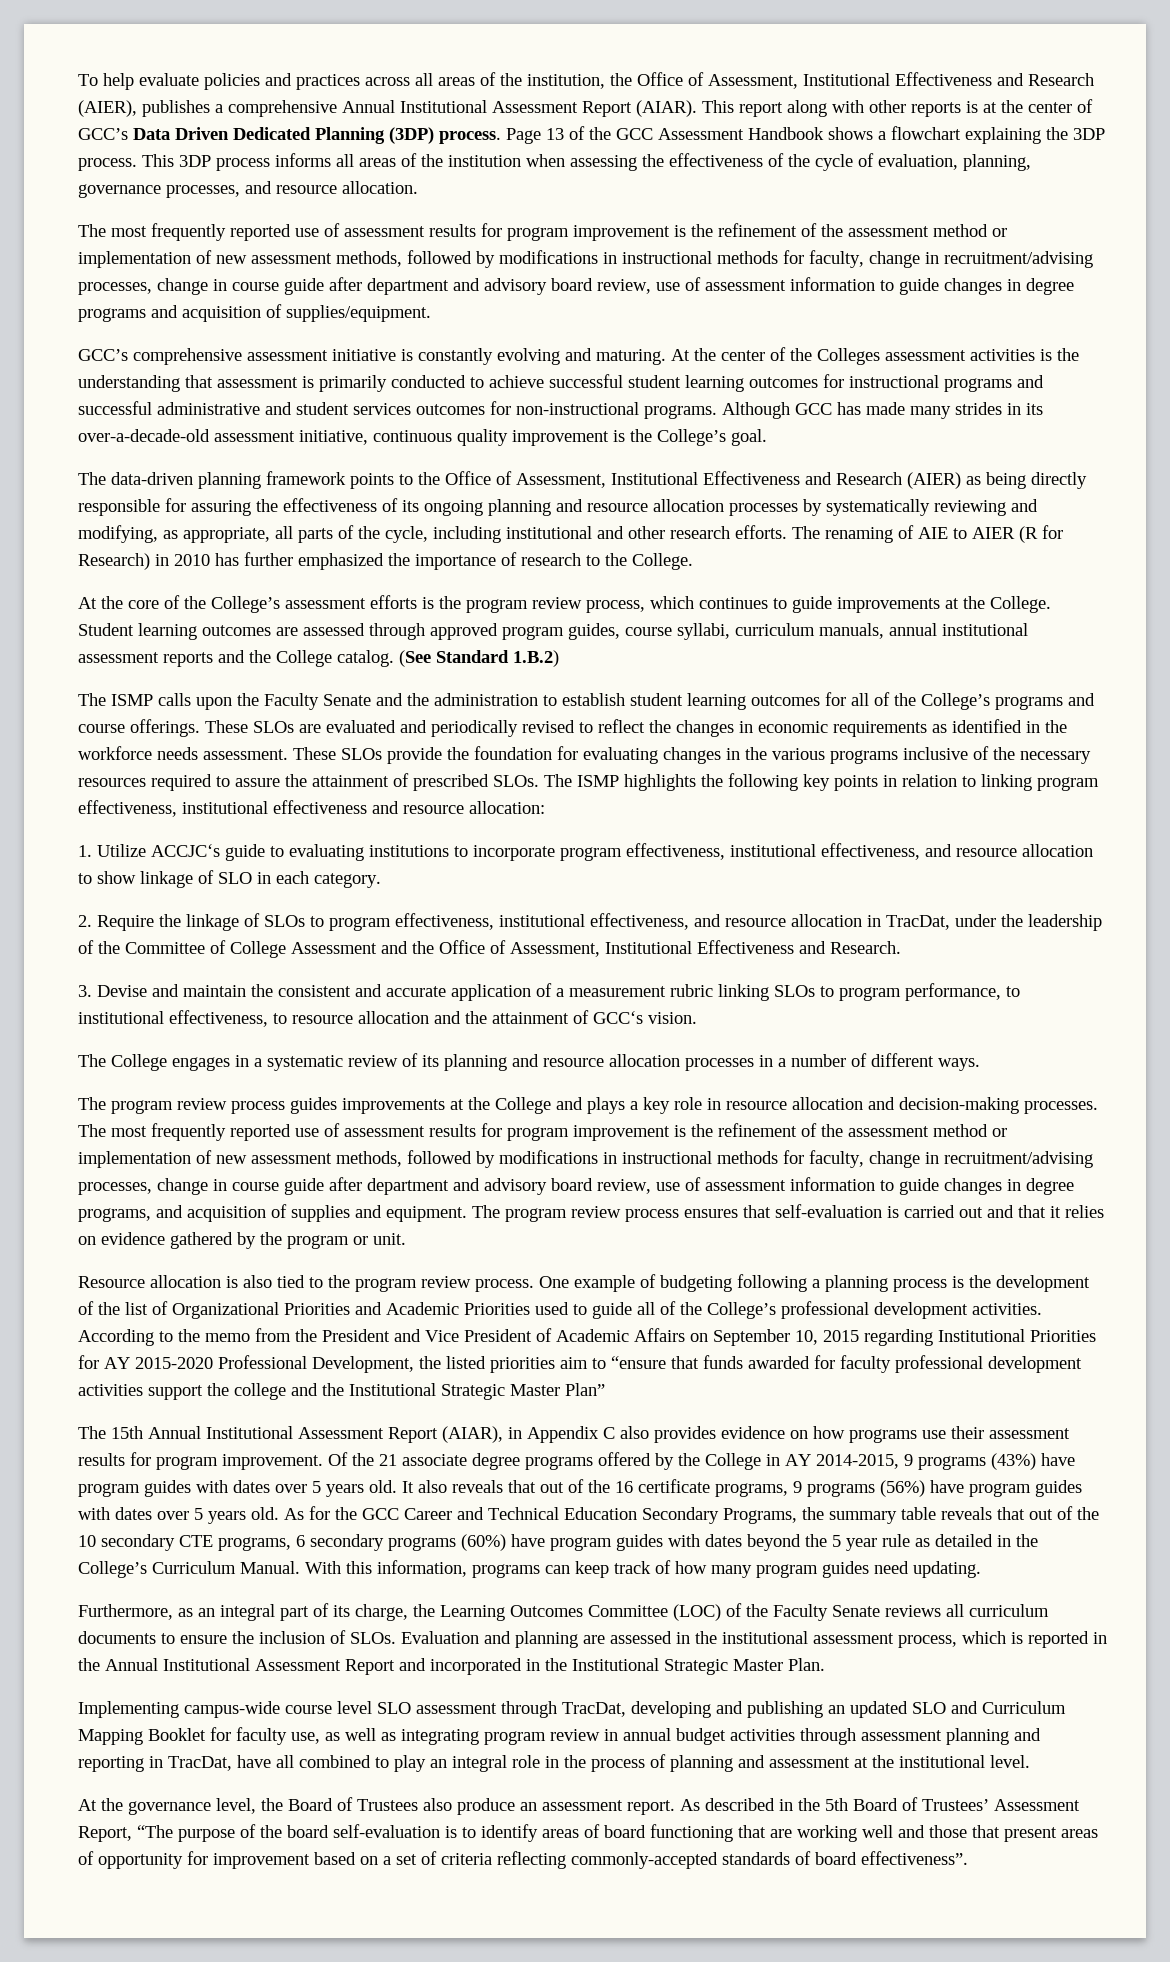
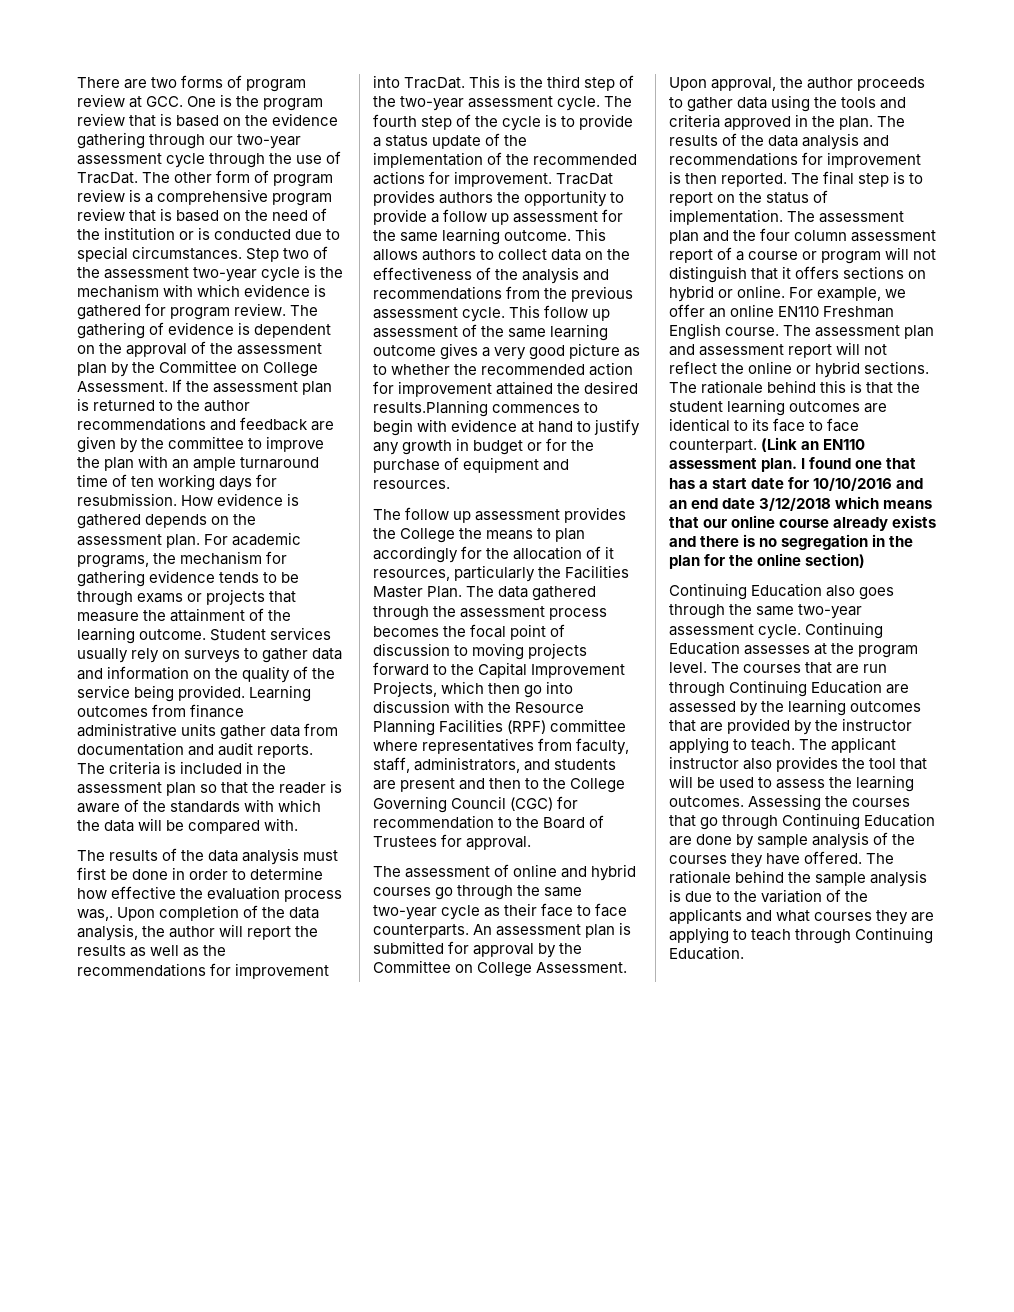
[78,72,1094,90] [78,99,1093,117] [78,126,1105,144] [78,153,1031,171] [78,181,418,198] [78,223,1007,241] [78,250,1093,268] [78,277,1074,295] [78,304,431,322] [78,347,1079,365] [78,374,1044,392] [78,401,1043,419] [78,429,767,446] [78,471,1087,489] [78,498,1038,516] [78,525,1063,543] [78,552,693,570] [78,595,1051,613] [78,623,1028,640] [78,650,559,667] [78,692,1095,710] [78,719,1067,737] [78,746,1091,764] [78,773,1099,791] [78,800,545,817] [78,843,1093,861] [78,870,381,888] [78,913,1102,931] [78,940,901,958] [78,983,1020,1001] [78,1010,697,1027] [78,1053,980,1071] [78,1097,1098,1114] [78,1123,1007,1141] [78,1150,1093,1168] [78,1177,1074,1195] [78,1204,1104,1222] [78,1232,406,1249] [78,1274,1090,1292] [78,1301,1042,1319] [78,1328,1096,1346] [78,1355,1082,1373] [78,1383,605,1400] [78,1426,1070,1443] [78,1452,1075,1470] [78,1479,1082,1497] [78,1506,1099,1524] [78,1534,1038,1551] [78,1560,981,1578] [78,1603,1049,1621] [78,1630,1107,1648] [78,1658,825,1675] [78,1701,1066,1718] [78,1727,1041,1745] [78,1754,1030,1772] [78,1797,1080,1815] [78,1824,1098,1842] [78,1851,968,1869] To help evaluate policies and practices across all areas of the institution, the Office of Assessment, Institutional Effectiveness and Research (AIER), publishes a comprehensive Annual Institutional Assessment Report (AIAR). This report along with other reports is at the center of GCC’s Data Driven Dedicated Planning (3DP) process. Page 13 of the GCC Assessment Handbook shows a flowchart explaining the 3DP process. This 3DP process informs all areas of the institution when assessing the effectiveness of the cycle of evaluation, planning, governance processes, and resource allocation. // The most frequently reported use of assessment results for program improvement is the refinement of the assessment method or implementation of new assessment methods, followed by modifications in instructional methods for faculty, change in recruitment/advising processes, change in course guide after department and advisory board review, use of assessment information to guide changes in degree programs and acquisition of supplies/equipment. // GCC’s comprehensive assessment initiative is constantly evolving and maturing. At the center of the Colleges assessment activities is the understanding that assessment is primarily conducted to achieve successful student learning outcomes for instructional programs and successful administrative and student services outcomes for non-instructional programs. Although GCC has made many strides in its over-a-decade-old assessment initiative, continuous quality improvement is the College’s goal. // The data-driven planning framework points to the Office of Assessment, Institutional Effectiveness and Research (AIER) as being directly responsible for assuring the effectiveness of its ongoing planning and resource allocation processes by systematically reviewing and modifying, as appropriate, all parts of the cycle, including institutional and other research efforts. The renaming of AIE to AIER (R for Research) in 2010 has further emphasized the importance of research to the College. // At the core of the College’s assessment efforts is the program review process, which continues to guide improvements at the College. Student learning outcomes are assessed through approved program guides, course syllabi, curriculum manuals, annual institutional assessment reports and the College catalog. (See Standard 1.B.2) // The ISMP calls upon the Faculty Senate and the administration to establish student learning outcomes for all of the College’s programs and course offerings. These SLOs are evaluated and periodically revised to reflect the changes in economic requirements as identified in the workforce needs assessment. These SLOs provide the foundation for evaluating changes in the various programs inclusive of the necessary resources required to assure the attainment of prescribed SLOs. The ISMP highlights the following key points in relation to linking program effectiveness, institutional effectiveness and resource allocation: // 1. Utilize ACCJC‘s guide to evaluating institutions to incorporate program effectiveness, institutional effectiveness, and resource allocation to show linkage of SLO in each category. // 2. Require the linkage of SLOs to program effectiveness, institutional effectiveness, and resource allocation in TracDat, under the leadership of the Committee of College Assessment and the Office of Assessment, Institutional Effectiveness and Research. // 3. Devise and maintain the consistent and accurate application of a measurement rubric linking SLOs to program performance, to institutional effectiveness, to resource allocation and the attainment of GCC‘s vision. // The College engages in a systematic review of its planning and resource allocation processes in a number of different ways. // The program review process guides improvements at the College and plays a key role in resource allocation and decision-making processes. The most frequently reported use of assessment results for program improvement is the refinement of the assessment method or implementation of new assessment methods, followed by modifications in instructional methods for faculty, change in recruitment/advising processes, change in course guide after department and advisory board review, use of assessment information to guide changes in degree programs, and acquisition of supplies and equipment. The program review process ensures that self-evaluation is carried out and that it relies on evidence gathered by the program or unit. // Resource allocation is also tied to the program review process. One example of budgeting following a planning process is the development of the list of Organizational Priorities and Academic Priorities used to guide all of the College’s professional development activities. According to the memo from the President and Vice President of Academic Affairs on September 10, 2015 regarding Institutional Priorities for AY 2015-2020 Professional Development, the listed priorities aim to “ensure that funds awarded for faculty professional development activities support the college and the Institutional Strategic Master Plan” // The 15th Annual Institutional Assessment Report (AIAR), in Appendix C also provides evidence on how programs use their assessment results for program improvement. Of the 21 associate degree programs offered by the College in AY 2014-2015, 9 programs (43%) have program guides with dates over 5 years old. It also reveals that out of the 16 certificate programs, 9 programs (56%) have program guides with dates over 5 years old. As for the GCC Career and Technical Education Secondary Programs, the summary table reveals that out of the 10 secondary CTE programs, 6 secondary programs (60%) have program guides with dates beyond the 5 year rule as detailed in the College’s Curriculum Manual. With this information, programs can keep track of how many program guides need updating. // Furthermore, as an integral part of its charge, the Learning Outcomes Committee (LOC) of the Faculty Senate reviews all curriculum documents to ensure the inclusion of SLOs. Evaluation and planning are assessed in the institutional assessment process, which is reported in the Annual Institutional Assessment Report and incorporated in the Institutional Strategic Master Plan. // Implementing campus-wide course level SLO assessment through TracDat, developing and publishing an updated SLO and Curriculum Mapping Booklet for faculty use, as well as integrating program review in annual budget activities through assessment planning and reporting in TracDat, have all combined to play an integral role in the process of planning and assessment at the institutional level. // At the governance level, the Board of Trustees also produce an assessment report. As described in the 5th Board of Trustees’ Assessment Report, “The purpose of the board self-evaluation is to identify areas of board functioning that are working well and those that present areas of opportunity for improvement based on a set of criteria reflecting commonly-accepted standards of board effectiveness”. -> [77,75,307,92] [77,94,324,111] [77,113,339,127] [77,132,302,149] [77,151,342,168] [77,170,334,187] [77,189,333,206] [77,208,328,222] [77,227,341,240] [77,246,329,262] [77,265,344,282] [77,284,327,298] [77,303,319,320] [77,322,332,339] [77,341,323,357] [77,360,319,377] [77,379,333,395] [77,398,251,412] [77,417,335,431] [77,436,325,453] [77,455,320,471] [77,474,278,491] [77,493,300,506] [77,514,257,529] [77,532,302,548] [77,551,288,568] [77,570,300,587] [77,589,297,606] [77,608,292,622] [77,627,332,644] [77,648,343,663] [77,666,336,683] [77,685,312,702] [77,704,245,718] [77,723,339,740] [77,742,314,758] [77,761,287,775] [77,780,343,796] [77,799,322,813] [77,818,299,834] [77,848,339,865] [77,867,324,880] [77,886,343,902] [77,905,320,921] [77,924,319,941] [77,945,227,957] [77,963,330,979] [373,75,635,91] [373,96,633,111] [373,114,634,131] [373,133,528,149] [373,152,638,168] [373,171,614,187] [373,190,625,207] [373,209,624,225] [373,228,607,245] [373,249,631,261] [373,267,610,284] [373,286,634,302] [373,305,611,322] [373,324,609,341] [373,343,641,360] [373,362,634,376] [373,381,639,397] [373,400,599,417] [373,419,641,436] [373,438,595,455] [373,457,570,473] [373,480,450,489] [373,507,627,523] [373,528,586,543] [373,546,615,563] [373,565,630,582] [373,586,597,601] [373,606,608,621] [373,624,566,640] [373,643,588,660] [373,662,626,678] [373,681,574,698] [373,700,585,713] [373,719,627,736] [373,738,630,755] [373,757,617,773] [373,778,626,793] [373,796,579,813] [373,815,605,829] [373,834,532,850] [373,864,637,881] [373,885,583,900] [373,903,628,920] [373,922,632,938] [373,941,583,958] [373,960,628,977] [669,77,926,91] [669,95,907,112] [669,114,906,130] [669,133,890,150] [669,152,922,168] [669,171,924,187] [669,190,829,206] [669,209,905,225] [669,228,937,244] [669,247,937,264] [669,266,927,283] [669,285,907,302] [669,304,895,318] [669,323,935,340] [669,342,888,358] [669,361,930,378] [669,380,921,394] [669,399,888,416] [669,418,860,432] [669,437,866,453] [669,457,917,472] [669,477,924,491] [669,496,933,511] [669,515,937,531] [669,534,914,550] [669,553,866,569] [669,583,895,600] [669,604,863,619] [669,622,884,639] [669,641,919,658] [669,662,888,674] [669,680,910,697] [669,699,922,716] [669,718,913,735] [669,737,897,754] [669,756,928,772] [669,775,915,792] [669,794,911,811] [669,813,936,830] [669,832,916,849] [669,851,895,868] [669,870,928,887] [669,889,869,903] [669,908,935,925] [669,927,934,944] [669,946,744,960] There are two forms of program review at GCC. One is the program review that is based on the evidence gathering through our two-year assessment cycle through the use of TracDat. The other form of program review is a comprehensive program review that is based on the need of the institution or is conducted due to special circumstances. Step two of the assessment two-year cycle is the mechanism with which evidence is gathered for program review. The gathering of evidence is dependent on the approval of the assessment plan by the Committee on College Assessment. If the assessment plan is returned to the author recommendations and feedback are given by the committee to improve the plan with an ample turnaround time of ten working days for resubmission. How evidence is gathered depends on the assessment plan. For academic programs, the mechanism for gathering evidence tends to be through exams or projects that measure the attainment of the learning outcome. Student services usually rely on surveys to gather data and information on the quality of the service being provided. Learning outcomes from finance administrative units gather data from documentation and audit reports. The criteria is included in the assessment plan so that the reader is aware of the standards with which the data will be compared with. // The results of the data analysis must first be done in order to determine how effective the evaluation process was,. Upon completion of the data analysis, the author will report the results as well as the recommendations for improvement into TracDat. This is the third step of the two-year assessment cycle. The fourth step of the cycle is to provide a status update of the implementation of the recommended actions for improvement. TracDat provides authors the opportunity to provide a follow up assessment for the same learning outcome. This allows authors to collect data on the effectiveness of the analysis and recommendations from the previous assessment cycle. This follow up assessment of the same learning outcome gives a very good picture as to whether the recommended action for improvement attained the desired results.Planning commences to begin with evidence at hand to justify any growth in budget or for the purchase of equipment and resources. // The follow up assessment provides the College the means to plan accordingly for the allocation of it resources, particularly the Facilities Master Plan. The data gathered through the assessment process becomes the focal point of discussion to moving projects forward to the Capital Improvement Projects, which then go into discussion with the Resource Planning Facilities (RPF) committee where representatives from faculty, staff, administrators, and students are present and then to the College Governing Council (CGC) for recommendation to the Board of Trustees for approval. // The assessment of online and hybrid courses go through the same two-year cycle as their face to face counterparts. An assessment plan is submitted for approval by the Committee on College Assessment. Upon approval, the author proceeds to gather data using the tools and criteria approved in the plan. The results of the data analysis and recommendations for improvement is then reported. The final step is to report on the status of implementation. The assessment plan and the four column assessment report of a course or program will not distinguish that it offers sections on hybrid or online. For example, we offer an online EN110 Freshman English course. The assessment plan and assessment report will not reflect the online or hybrid sections. The rationale behind this is that the student learning outcomes are identical to its face to face counterpart. (Link an EN110 assessment plan. I found one that has a start date for 10/10/2016 and an end date 3/12/2018 which means that our online course already exists and there is no segregation in the plan for the online section) // Continuing Education also goes through the same two-year assessment cycle. Continuing Education assesses at the program level. The courses that are run through Continuing Education are assessed by the learning outcomes that are provided by the instructor applying to teach. The applicant instructor also provides the tool that will be used to assess the learning outcomes. Assessing the courses that go through Continuing Education are done by sample analysis of the courses they have offered. The rationale behind the sample analysis is due to the variation of the applicants and what courses they are applying to teach through Continuing Education.

